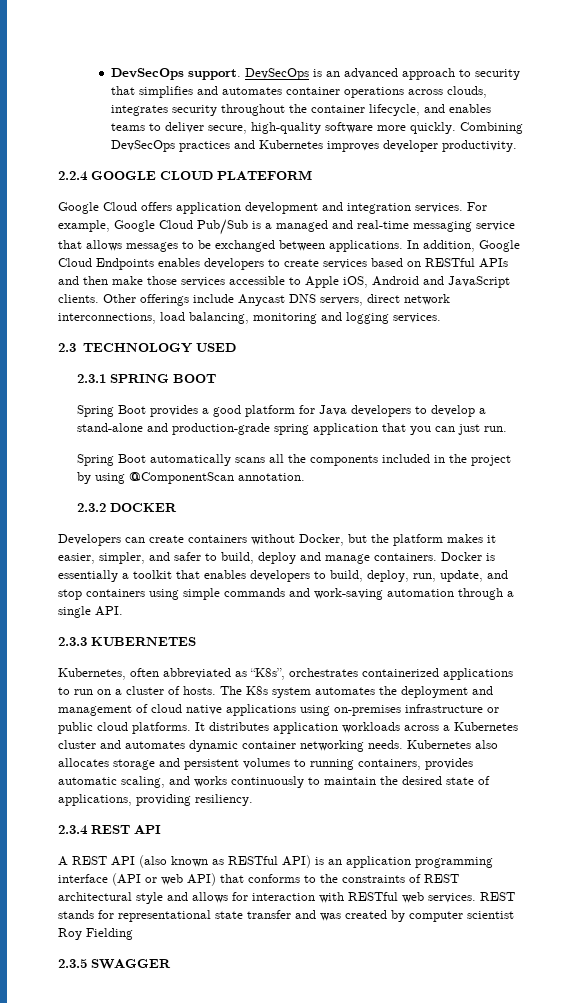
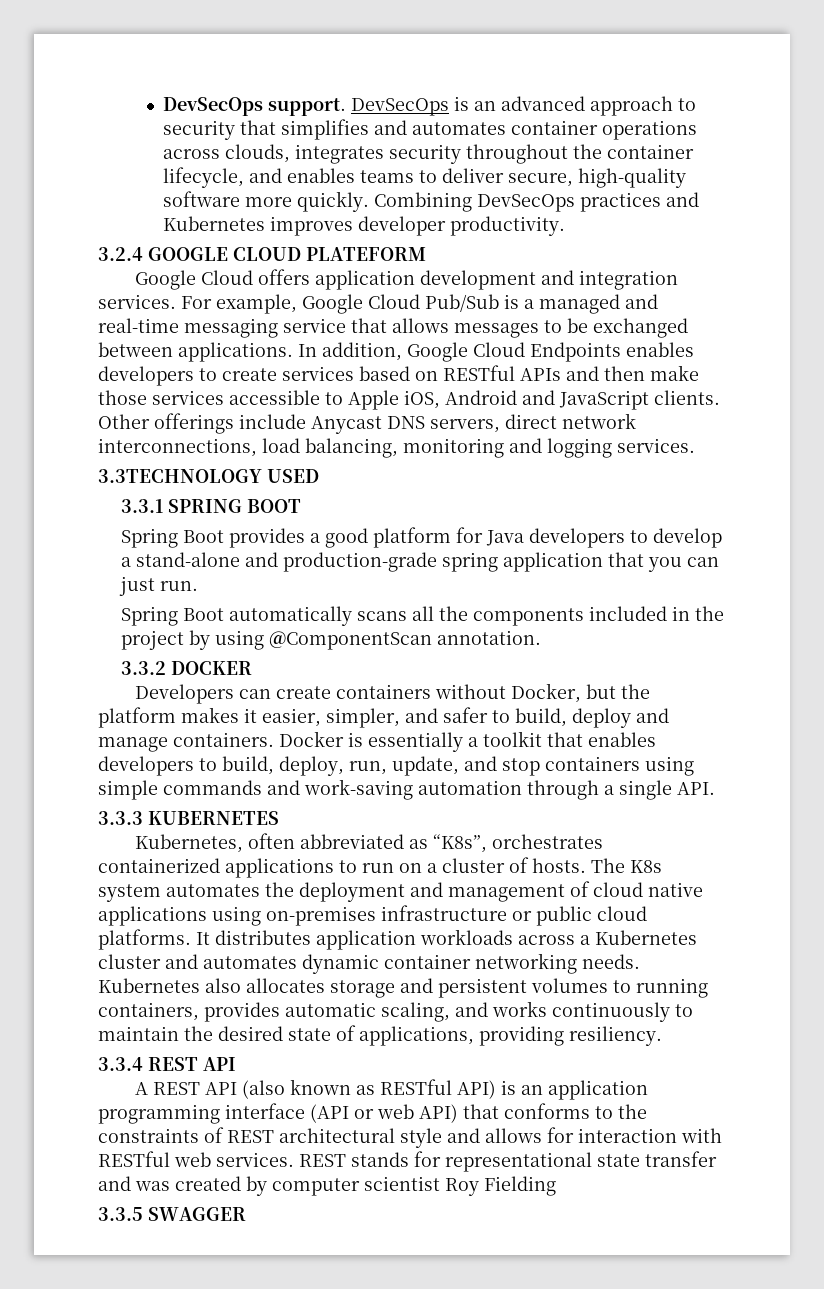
[58,171,88,181] 2.2.4 -> [98,247,143,261] 3.2.4
[58,343,193,353] 2.3 TECHNOLOGY -> [98,469,262,483] 3.3TECHNOLOGY
[77,374,107,383] 2.3.1 -> [120,499,163,513] 3.3.1
[77,503,107,512] 2.3.2 -> [120,661,166,675] 3.3.2
[58,637,87,646] 2.3.3 -> [98,811,143,825] 3.3.3
[58,825,88,835] 2.3.4 -> [98,1057,143,1071] 3.3.4
[58,959,87,968] 2.3.5 -> [98,1207,143,1221] 3.3.5

